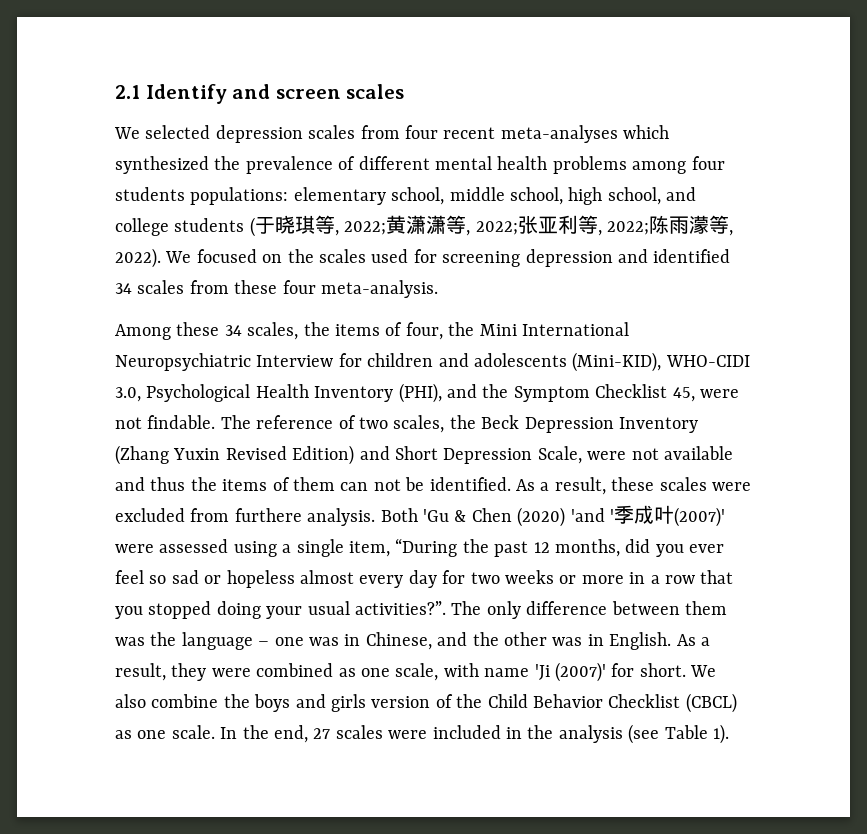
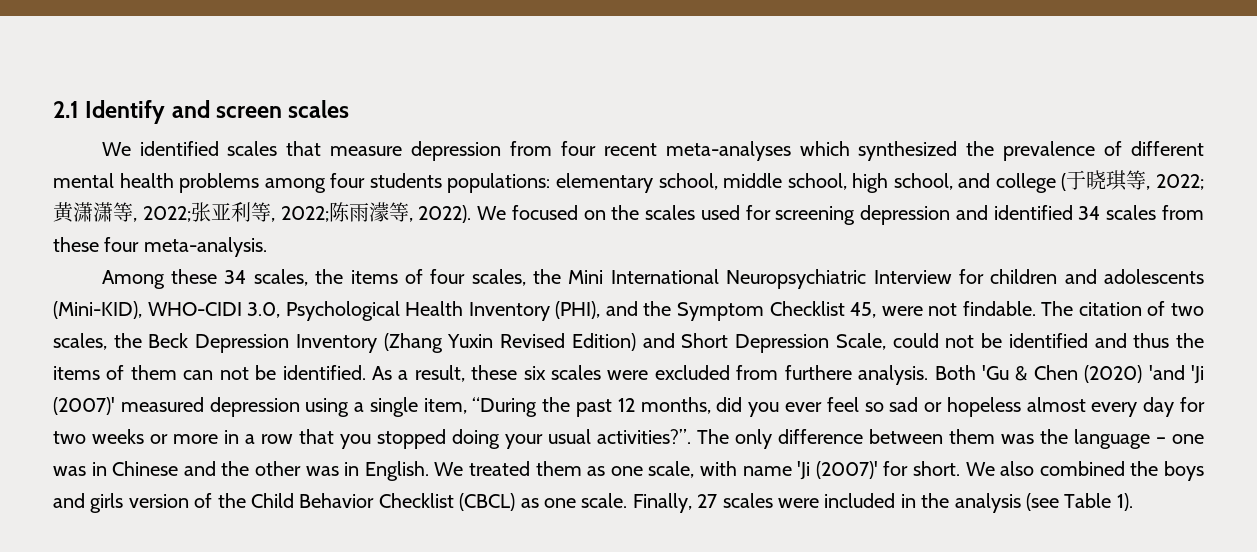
[145,125,356,143] selected depression scales -> [139,141,502,161] identified scales that measure depression
[174,218,245,232] students -> (1056, 183) none
[405,322,443,340] four, -> [430,269,526,286] four scales,
[256,415,334,429] reference -> [1078,302,1142,316] citation
[587,446,733,460] were not available -> [892,333,1088,348] could not be identified
(655, 484) none -> [523,366,546,380] six
[609,505,725,527] [115,539,229,553] '季成叶(2007)' were assessed -> [1191,365,1204,384] [53,397,300,417] 'Ji (2007)' measured depression
[365,632,432,650] Chinese, -> [112,461,179,476] Chinese
[676,634,710,646] [115,663,334,681] As a result, they were combined -> [434,461,582,476] We treated them
[151,694,219,708] combine -> [1039,461,1125,476] combined
[220,725,308,743] In the end, -> [632,493,692,513] Finally,

